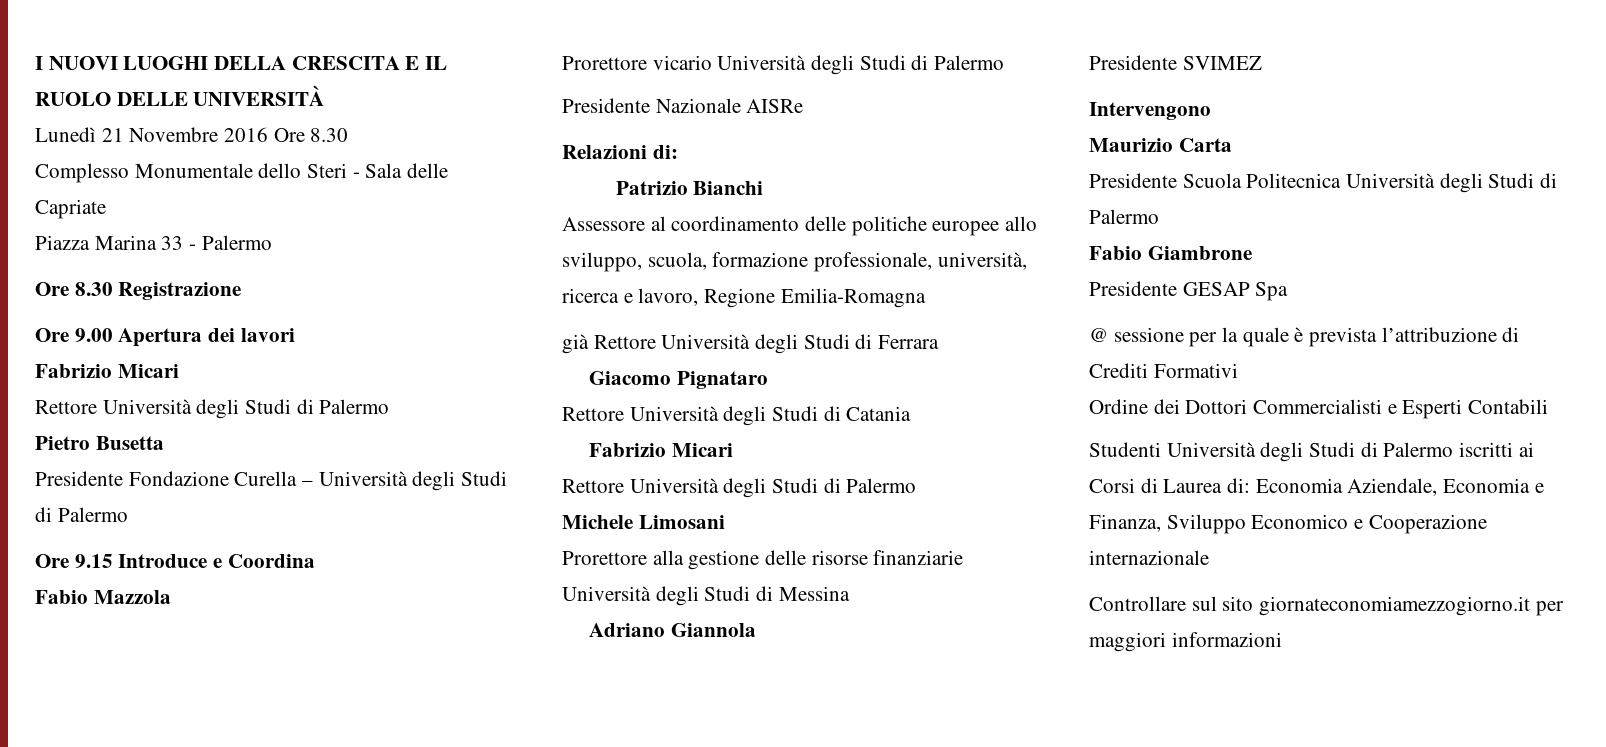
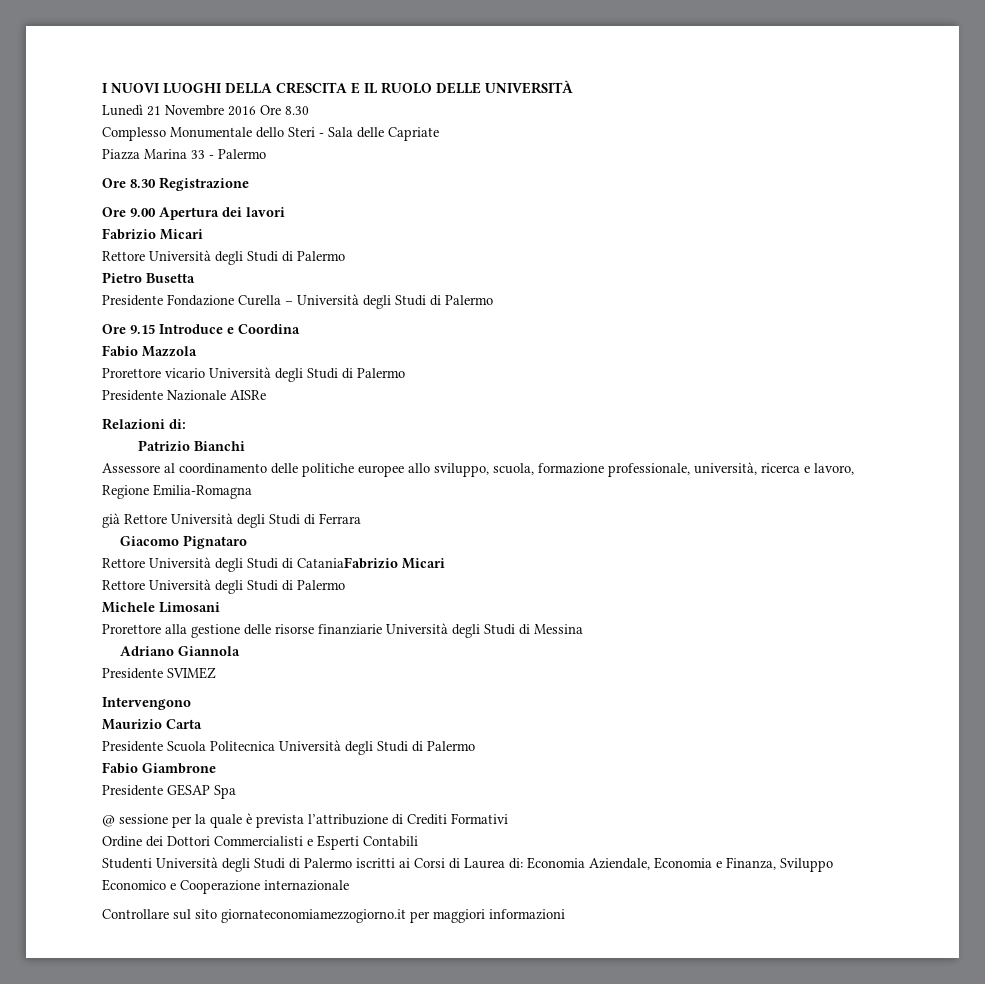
[846,406,912,421] [588,443,666,457] Catania // Fabrizio -> [297,557,398,569] CataniaFabrizio

